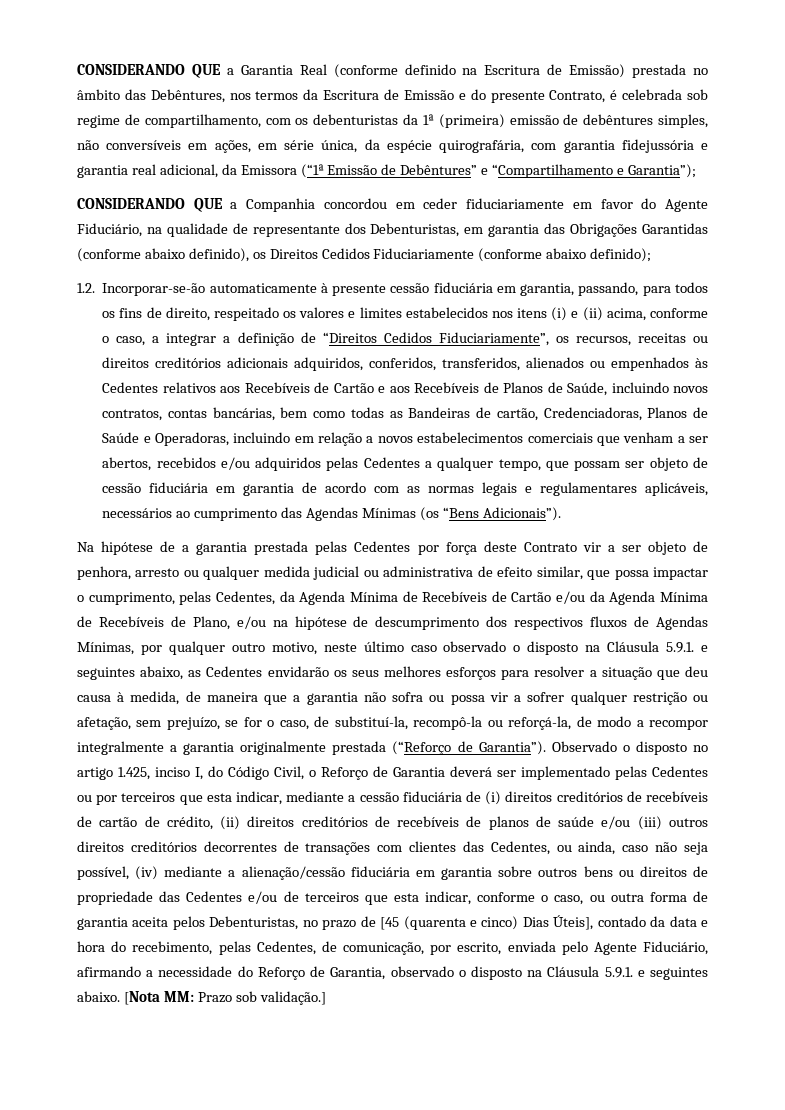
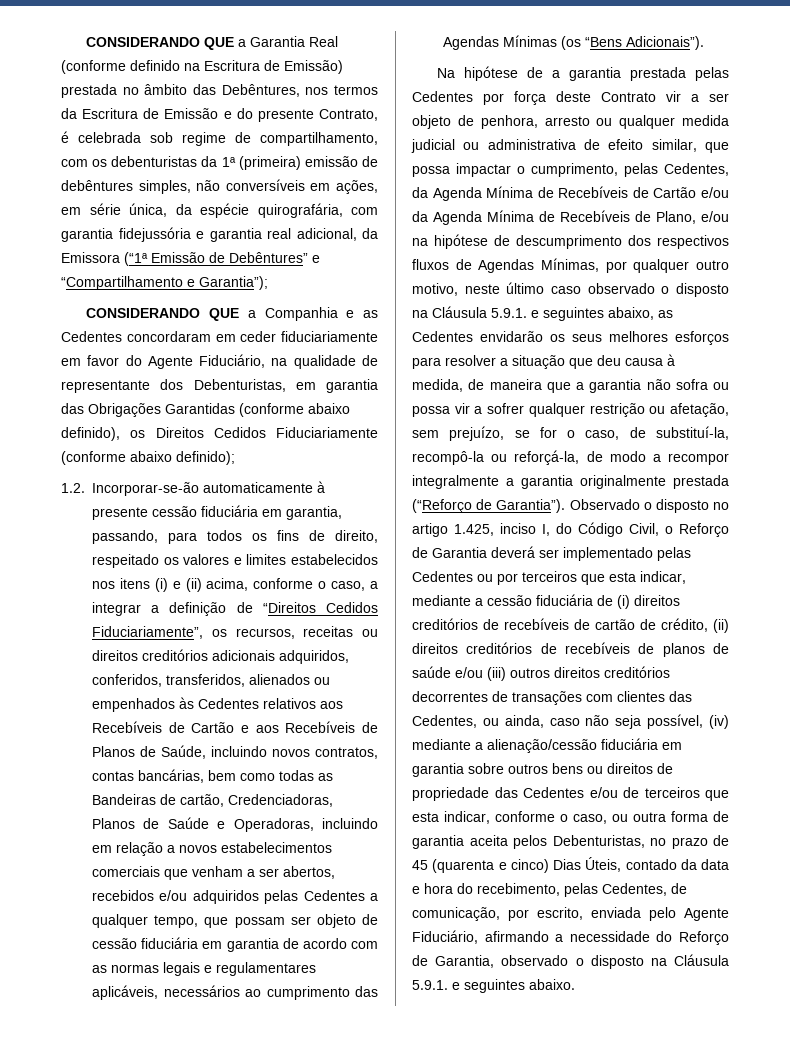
[323,198,387,209] concordou -> [346,310,378,318] [61,331,211,342] e as Cedentes concordaram
[380,917,400,930] [45 -> [412,860,428,870] 45
[553,915,594,930] Úteis], -> [585,857,622,872] Úteis,
[123,991,326,1005] [Nota MM: Prazo sob validação.] -> (575, 984) none

